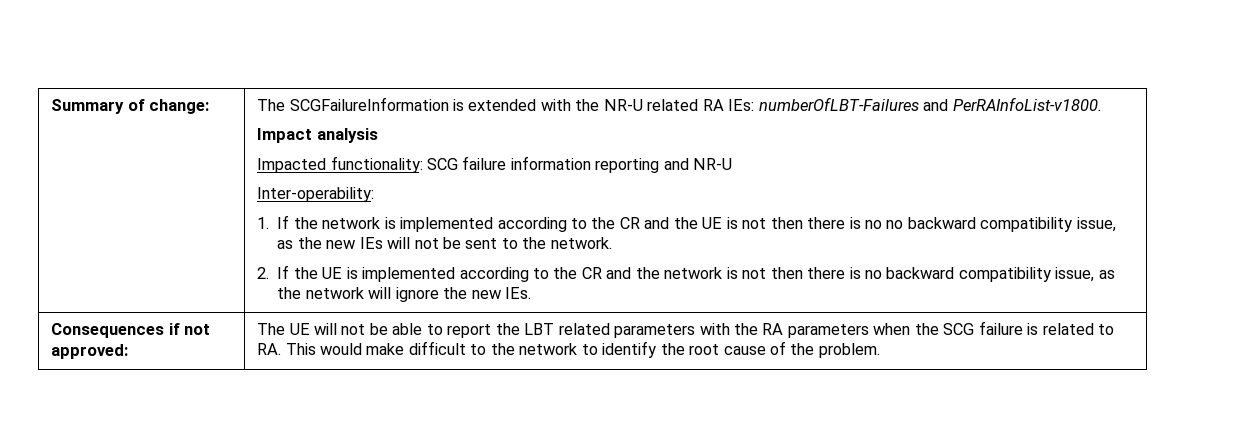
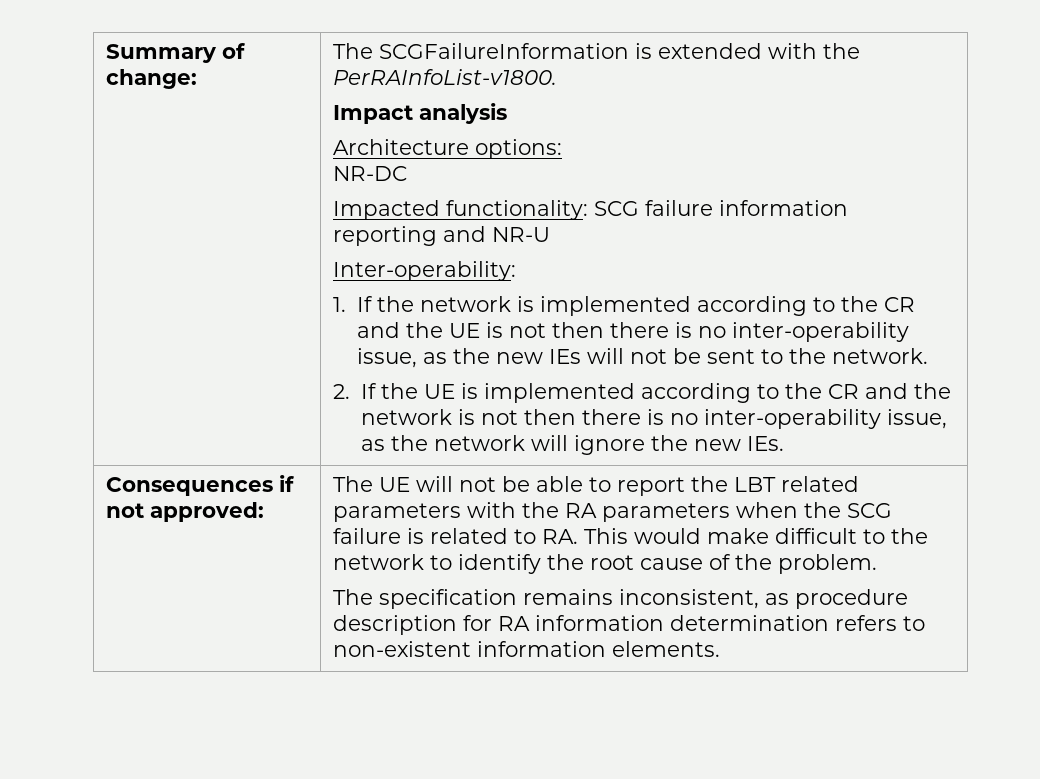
[603,97,949,111] NR-U related RA IEs: numberOfLBT-Failures and -> (861, 51) none
(378, 135) none -> [333,139,563,159] [333,166,408,181] // Architecture options: // NR-DC
[886,217,1073,232] no backward compatibility -> [732,322,910,342] inter-operability
[886,267,1051,282] backward compatibility -> [704,409,882,429] inter-operability
(880, 350) none -> [333,589,909,609] [333,615,926,635] [333,641,721,657] // The specification remains inconsistent, as procedure description for RA information determination refers to non-existent information elements.

